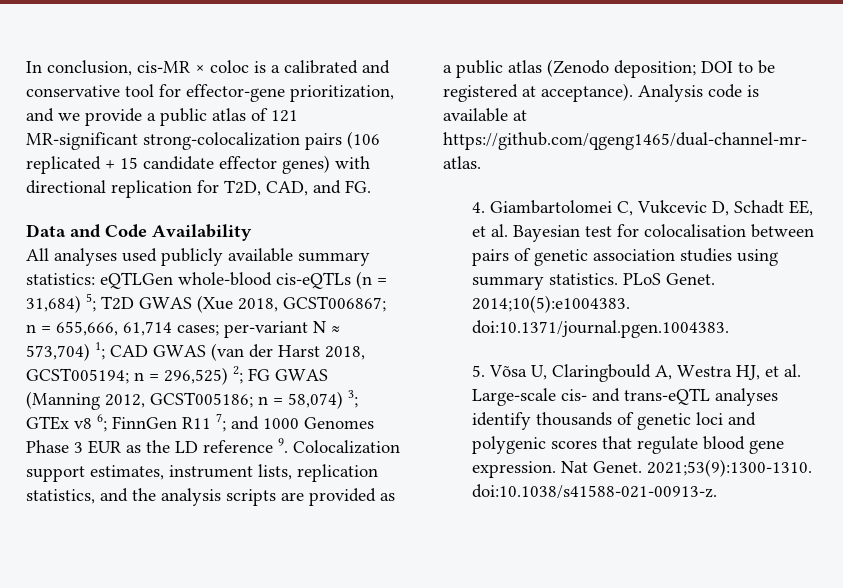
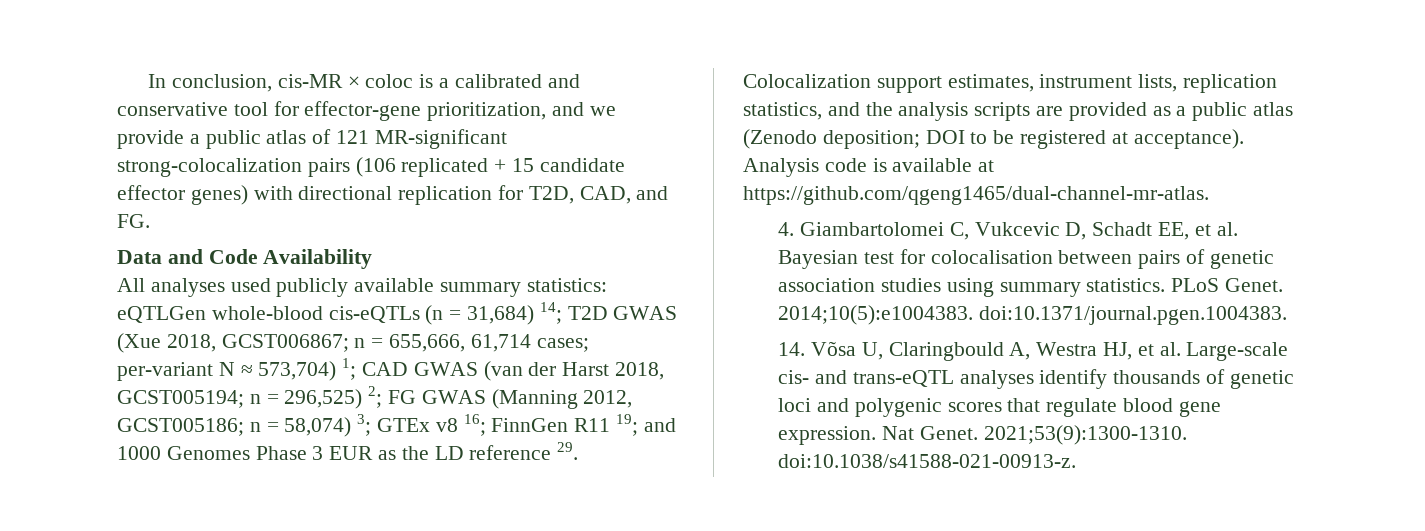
[86,293,96,312] 5; -> [539,302,562,324] 14;
[97,414,107,432] 6; -> [463,414,486,436] 16;
[216,413,226,432] 7; -> [616,414,639,436] 19;
[278,438,288,453] 9. -> [557,442,579,460] 29.
[471,365,485,377] 5. -> [778,342,806,356] 14.

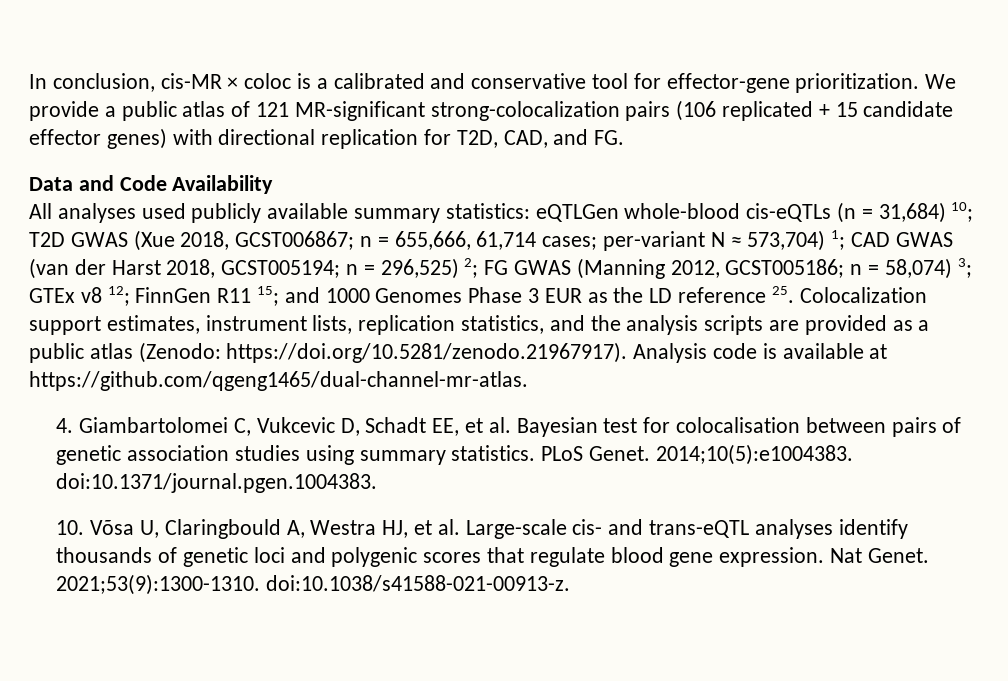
[427,102,616,121] prioritization, and we -> [795,73,957,93] prioritization. We
[539,302,562,324] 14; -> [951,202,974,222] 10;
[463,414,486,436] 16; -> [107,286,130,306] 12;
[616,414,639,436] 19; -> [257,286,280,306] 15;
[557,442,579,460] 29. -> [771,286,794,303] 25.
[743,129,1244,149] (Zenodo deposition; DOI to be registered at acceptance). -> [138,342,628,363] (Zenodo: https://doi.org/10.5281/zenodo.21967917).
[778,342,806,356] 14. -> [56,520,85,535] 10.

